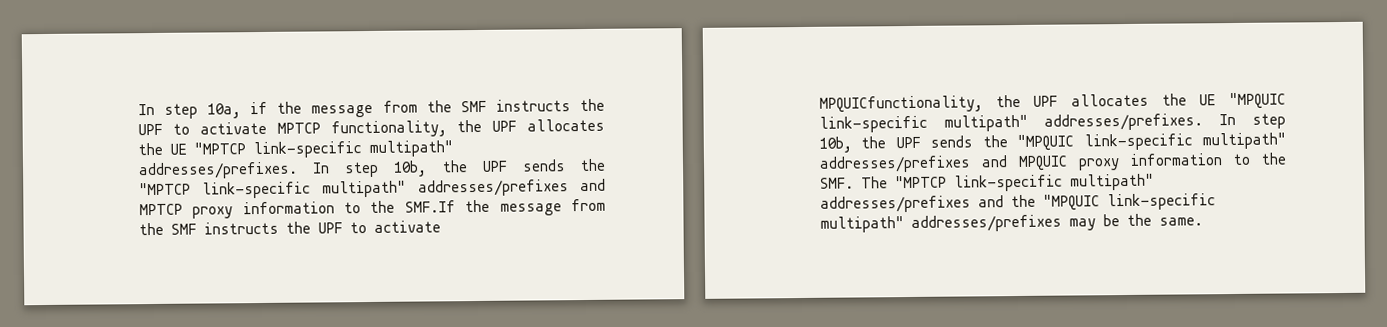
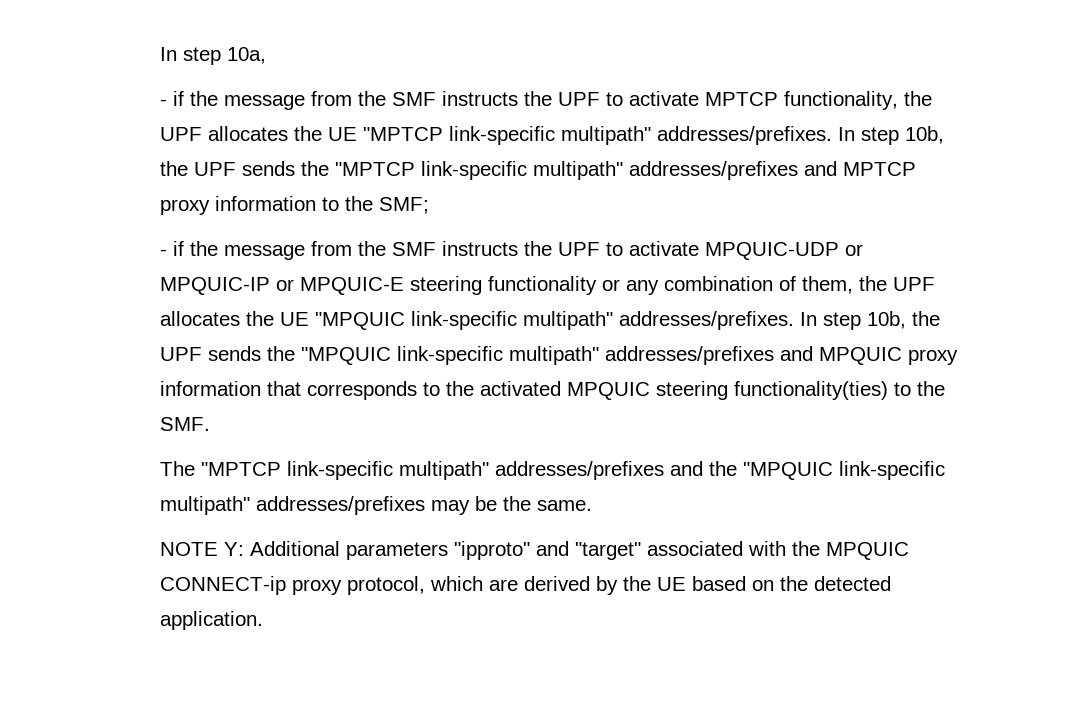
(242, 111) none -> [160,99,168,106] // -
[404,200,456,213] SMF.If -> [379,197,430,214] [160,241,185,256] SMF; // - if
[818,95,983,113] MPQUICfunctionality, -> [705,242,864,260] [160,276,854,295] MPQUIC-UDP or MPQUIC-IP or MPQUIC-E steering functionality or any combination of them,
(1223, 159) none -> [267,381,889,400] that corresponds to the activated MPQUIC steering functionality(ties)
(854, 183) none -> (211, 424) //
(1203, 221) none -> [160,541,910,560] [160,576,892,595] [160,611,264,630] // NOTE Y: Additional parameters "ipproto" and "target" associated with the MPQUIC CONNECT-ip proxy protocol, which are derived by the UE based on the detected application.

